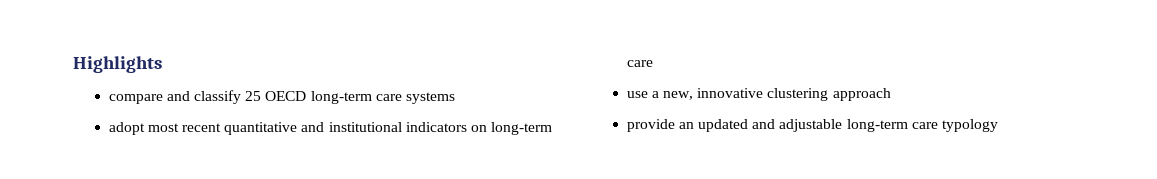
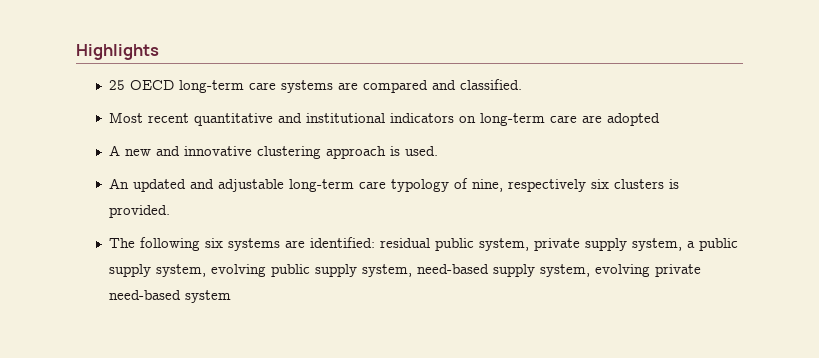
[108,90,242,104] compare and classify -> (159, 52) none
[108,122,179,135] // adopt most -> [338,79,523,93] [109,112,144,123] are compared and classified. // Most
[626,91,694,100] // use a new, -> [582,113,661,126] [109,145,181,156] are adopted // A new and
[626,119,694,132] // provide an -> [390,146,439,156] [109,178,130,189] is used. // An
(999, 125) none -> [454,178,680,192] [109,205,171,218] [109,237,739,251] [109,264,702,277] [109,290,232,303] of nine, respectively six clusters is provided. // The following six systems are identified: residual public system, private supply system, a public supply system, evolving public supply system, need-based supply system, evolving private need-based system

